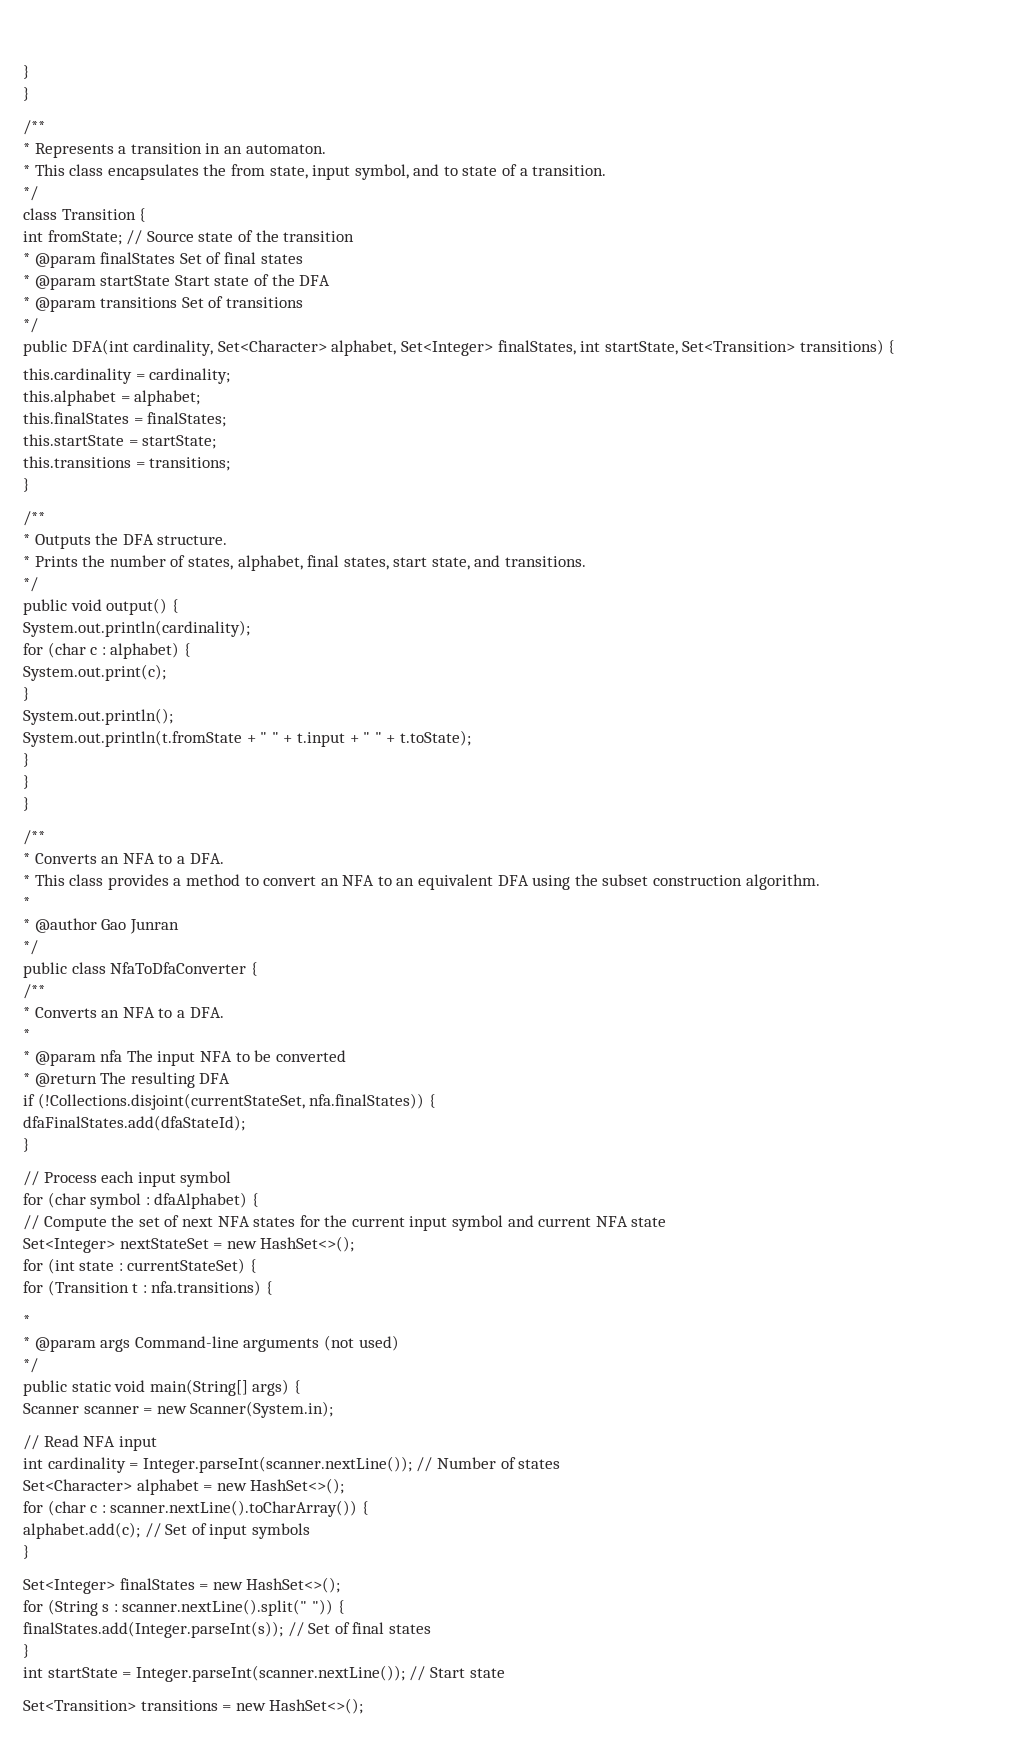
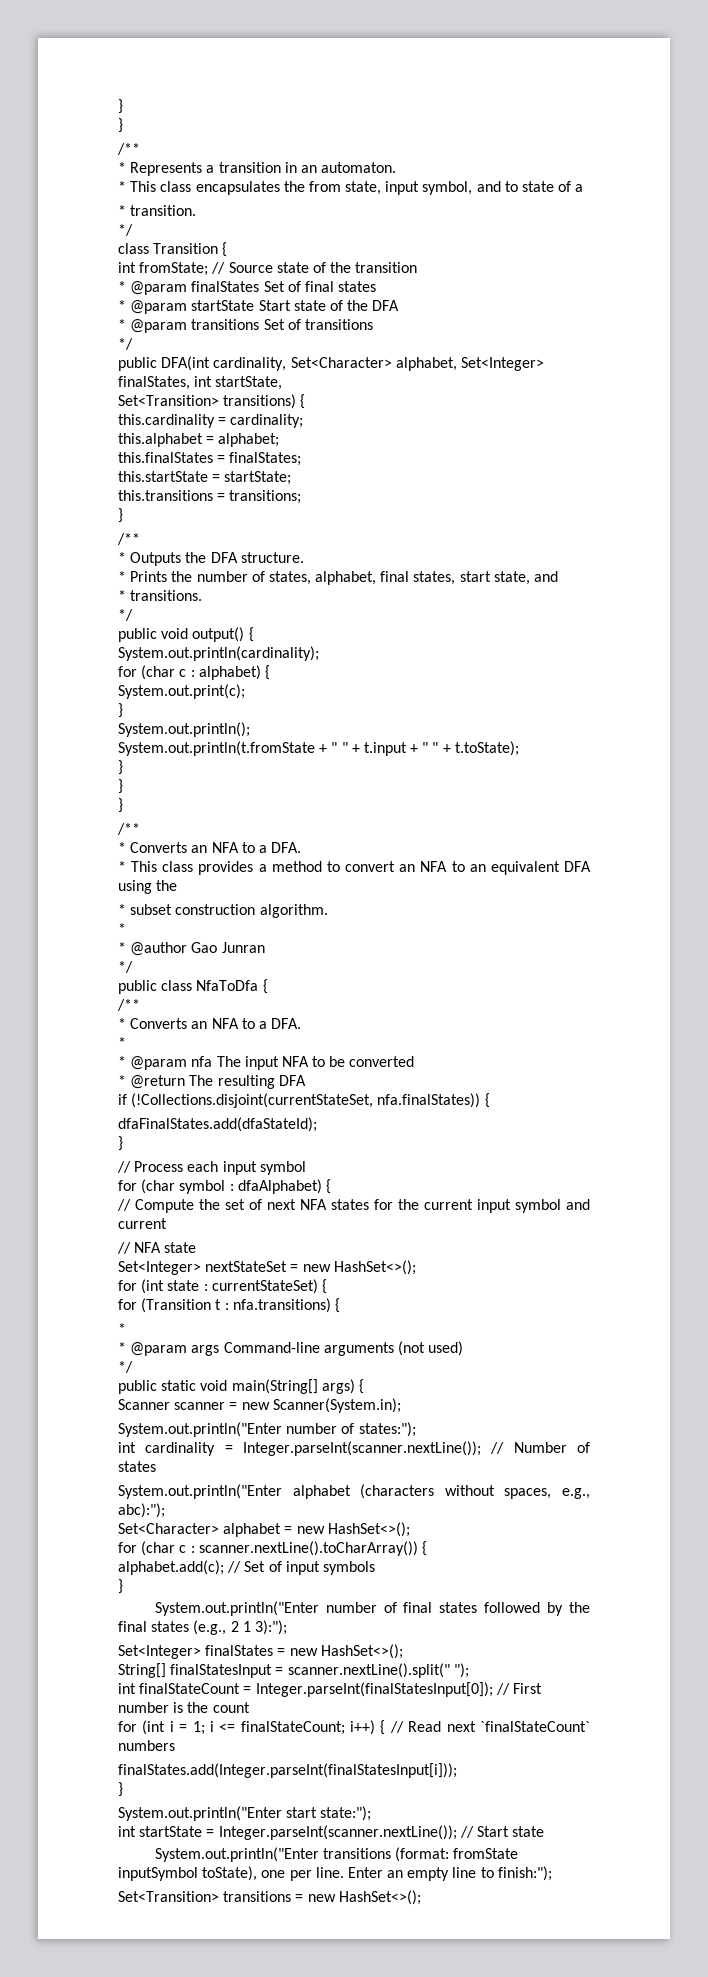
(528, 172) none -> [118,205,126,216] // *
(678, 348) none -> (283, 383) //
(501, 561) none -> [118,590,126,601] // *
(598, 880) none -> [118,904,126,915] // *
[110,962,247,974] NfaToDfaConverter -> [196,980,259,991] NfaToDfa
(592, 1222) none -> [117,1242,131,1254] // //
[23,1435,157,1451] // Read NFA input -> [118,1422,416,1437] System.out.println("Enter number of states:");
(561, 1464) none -> [118,1484,590,1499] [118,1503,165,1518] // System.out.println("Enter alphabet (characters without spaces, e.g., abc):");
(30, 1552) none -> [154,1601,590,1616] [118,1620,287,1635] // System.out.println("Enter number of final states followed by the final states (e.g., 2 1 3):");
[23,1599,345,1616] [23,1621,431,1638] [23,1644,30,1658] for (String s : scanner.nextLine().split(" ")) { // finalStates.add(Integer.parseInt(s)); // Set of final states // } -> [118,1663,469,1678] [118,1682,542,1697] [118,1702,250,1713] [118,1720,590,1735] [118,1740,175,1751] [118,1763,457,1778] [118,1782,123,1797] [118,1806,372,1821] String[] finalStatesInput = scanner.nextLine().split(" "); // int finalStateCount = Integer.parseInt(finalStatesInput[0]); // First number is the count // for (int i = 1; i <= finalStateCount; i++) { // Read next `finalStateCount` numbers // finalStates.add(Integer.parseInt(finalStatesInput[i])); // } // System.out.println("Enter start state:");
(505, 1673) none -> [154,1847,519,1862] [118,1866,552,1881] // System.out.println("Enter transitions (format: fromState inputSymbol toState), one per line. Enter an empty line to finish:");

